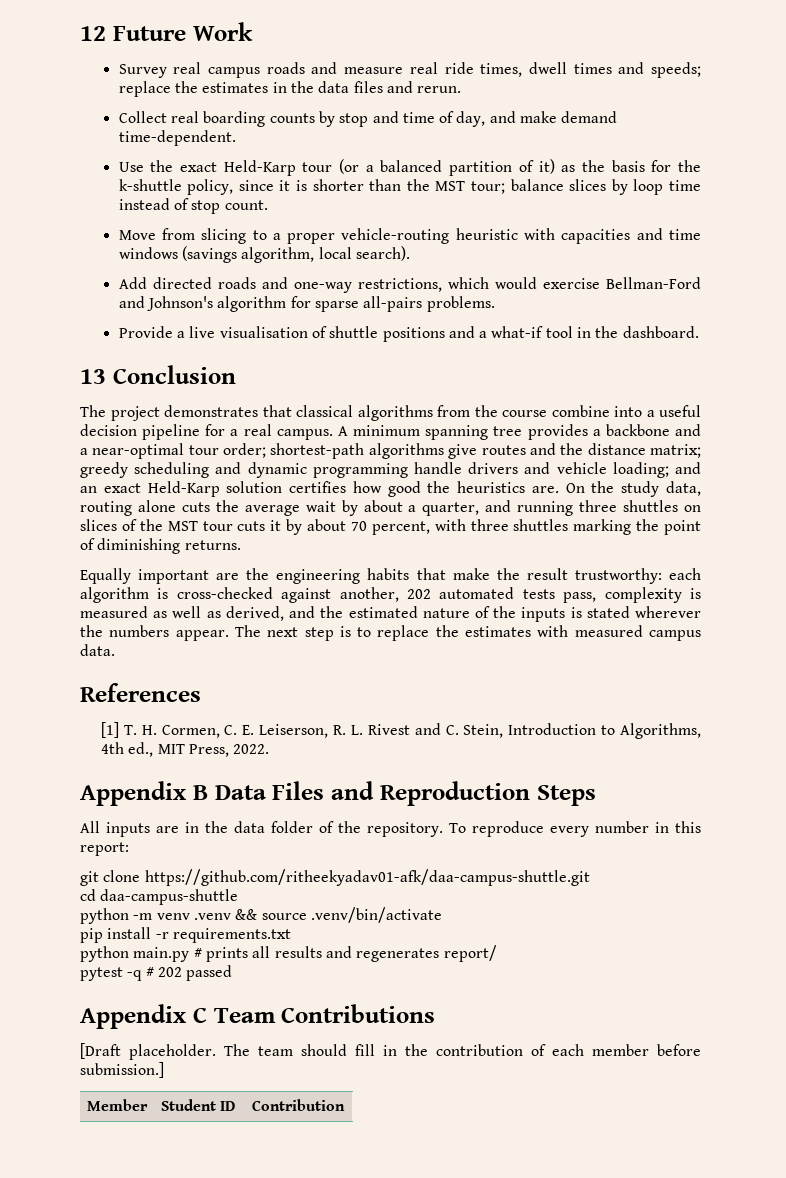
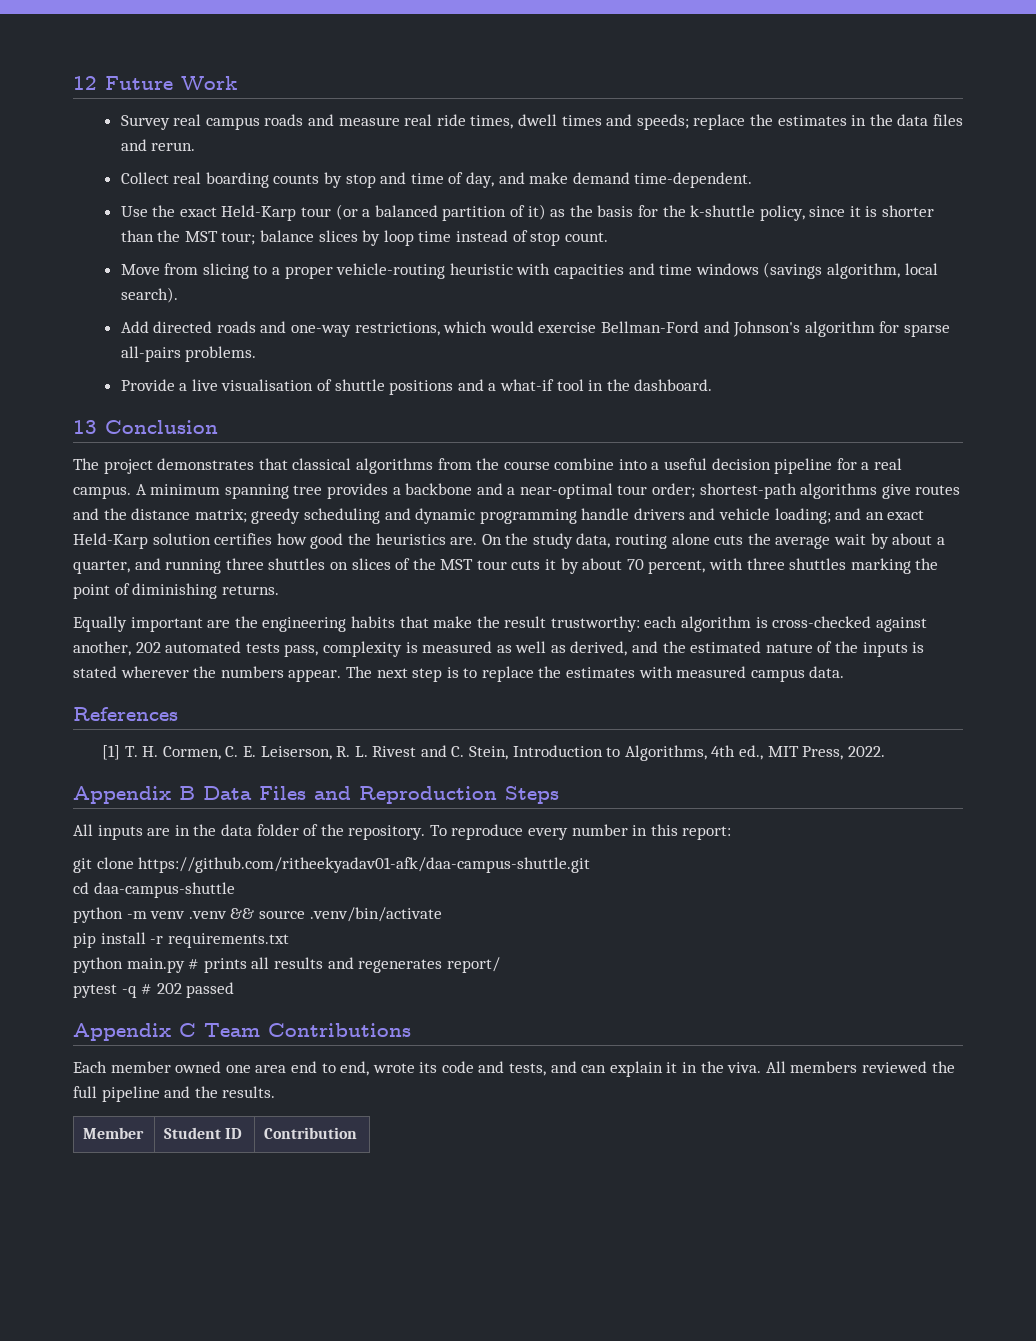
[80,1043,701,1060] [80,1062,164,1078] [Draft placeholder. The team should fill in the contribution of each member before submission.] -> [73,1061,955,1077] [73,1086,276,1102] Each member owned one area end to end, wrote its code and tests, and can explain it in the viva. All members reviewed the full pipeline and the results.

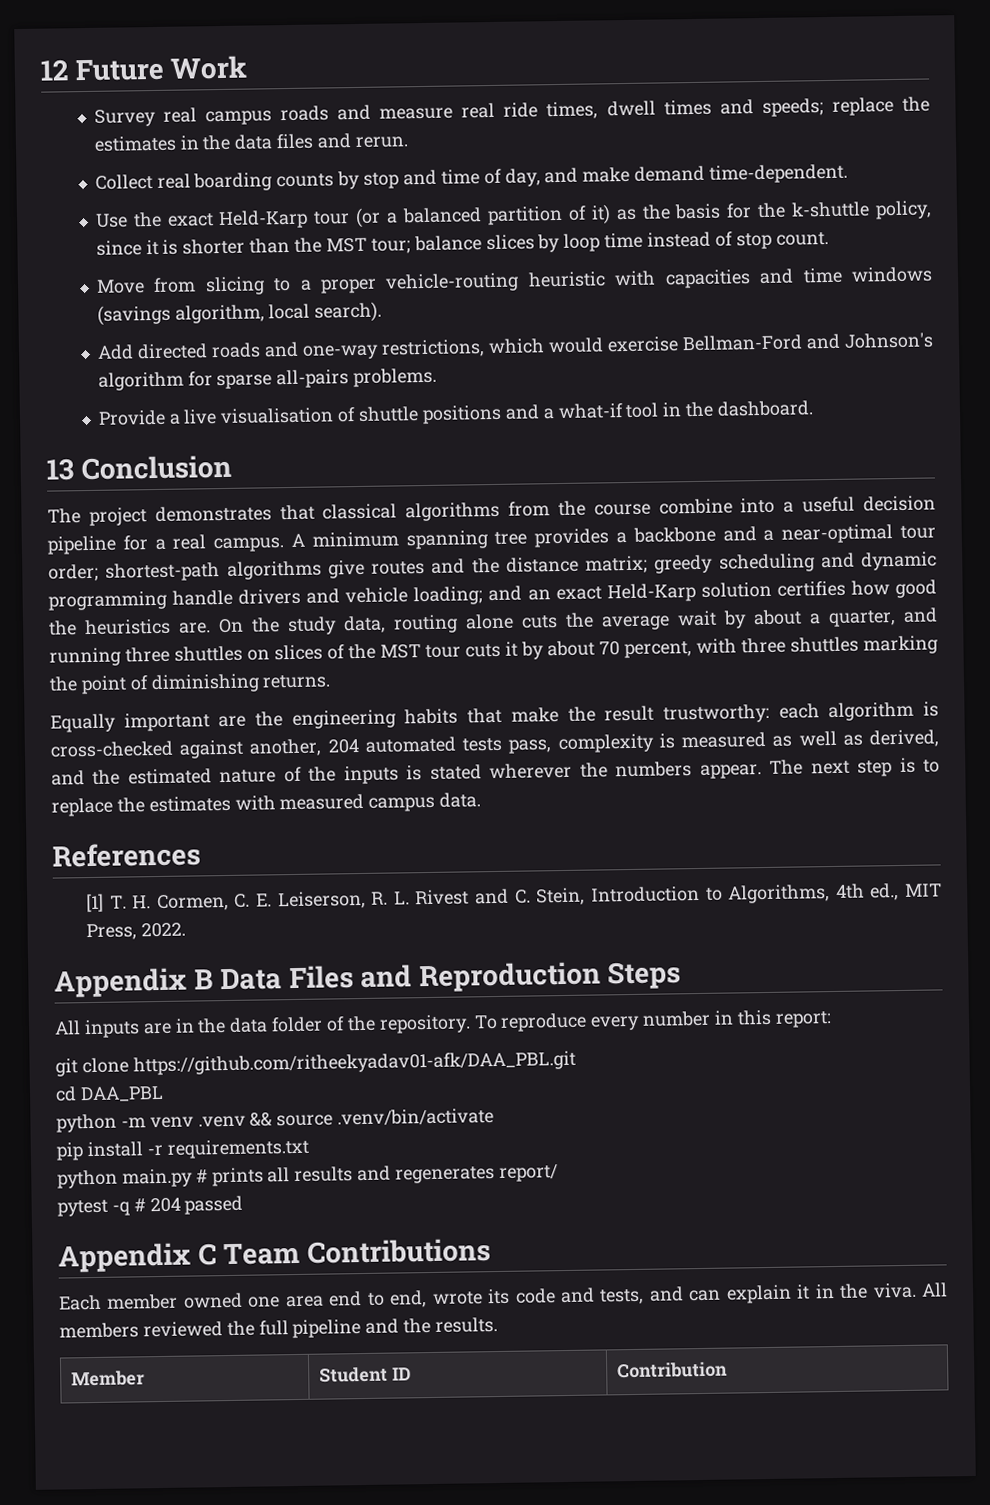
[135,642,161,653] 202 -> [327,739,359,754] 204
[138,857,591,873] https://github.com/ritheekyadav01-afk/daa-campus-shuttle.git -> [132,1050,576,1076] https://github.com/ritheekyadav01-afk/DAA_PBL.git
[93,882,235,898] daa-campus-shuttle -> [79,1085,164,1103] DAA_PBL
[156,983,182,994] 202 -> [149,1197,181,1213] 204

